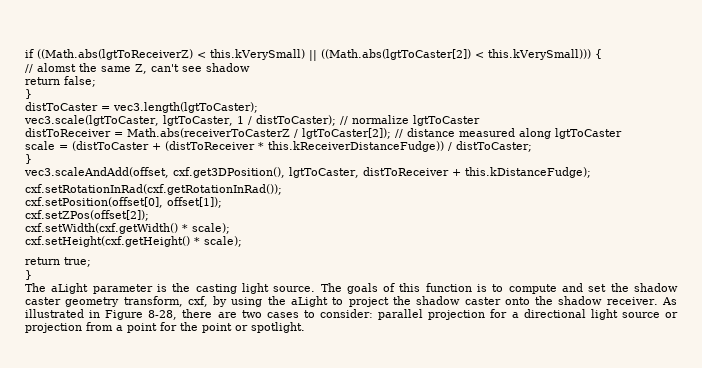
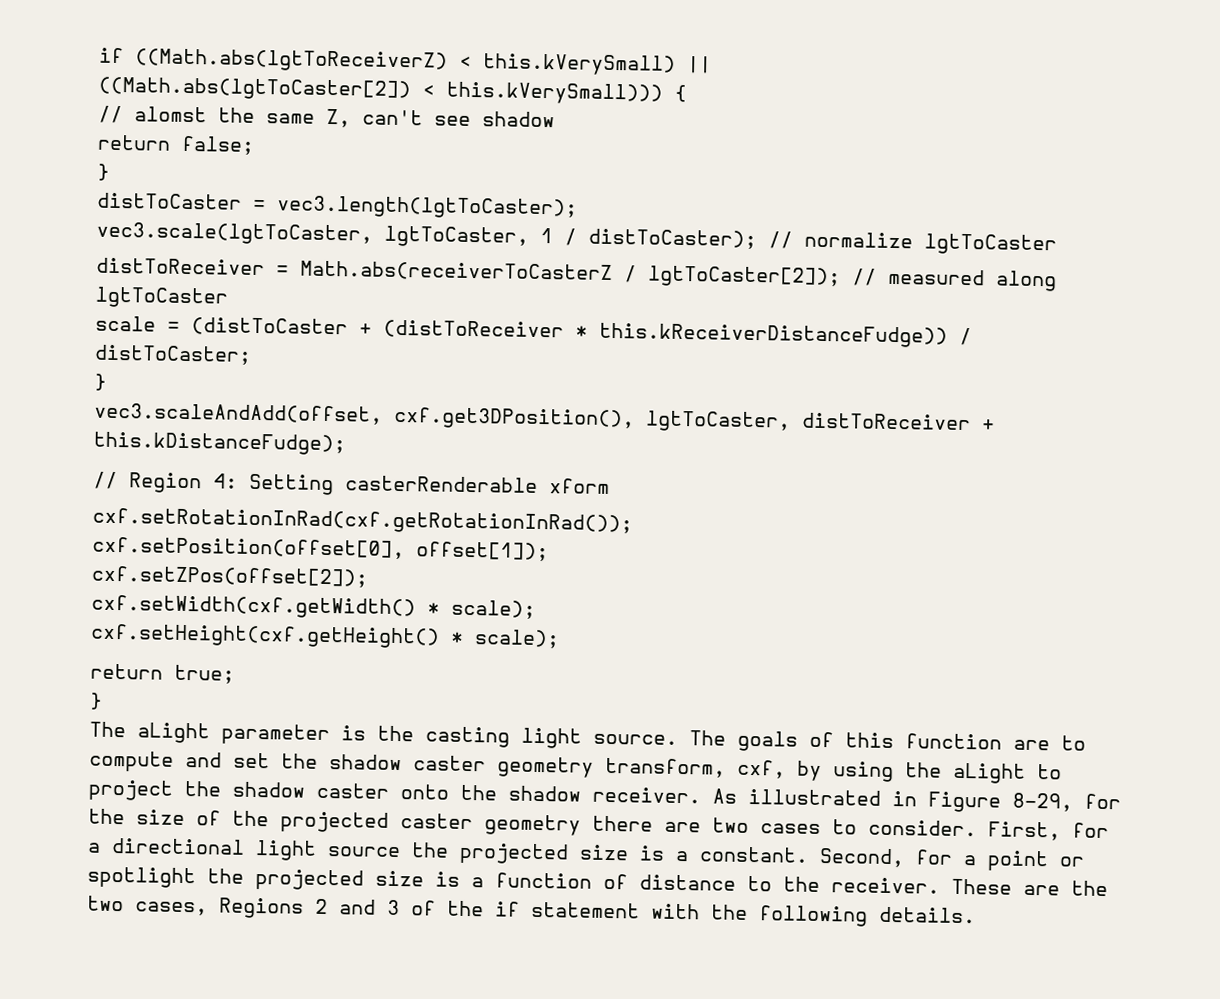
(317, 55) none -> (712, 65) //
[407,128,455,137] distance -> (877, 277) none
(591, 172) none -> [93,471,610,496] // // Region 4: Setting casterRenderable xform
[477,284,488,292] is -> [1013,739,1050,751] are
[148,310,178,320] 8-28, -> [1012,792,1121,812] [88,808,581,836] 8-29, for the size of the projected caster geometry
[320,309,486,320] consider: parallel projection -> [868,819,1061,841] consider. First,
[665,312,679,318] [25,322,305,333] or projection from a point for the point or spotlight. -> [411,842,1084,872] [87,866,1108,897] [87,895,976,927] the projected size is a constant. Second, for a point or spotlight the projected size is a function of distance to the receiver. These are the two cases, Regions 2 and 3 of the if statement with the following details.

